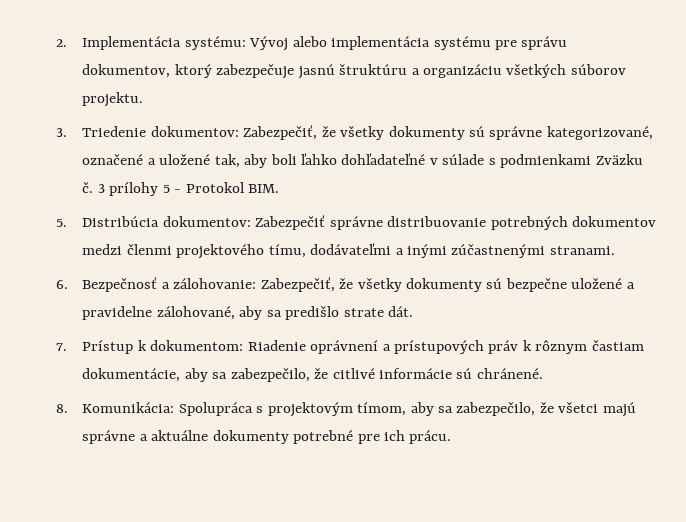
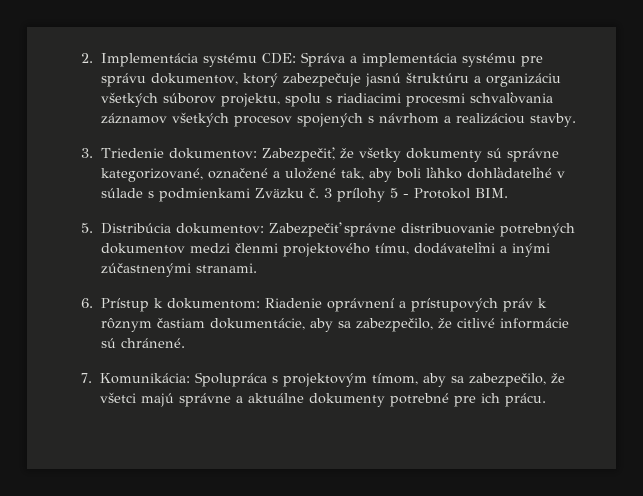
[184,36,327,51] systému: Vývoj alebo -> [202,52,357,67] systému CDE: Správa a
[82,92,144,107] projektu. -> [220,92,553,107] [100,112,576,127] projektu, spolu s riadiacimi procesmi schvaľovania záznamov všetkých procesov spojených s návrhom a realizáciou stavby.
[82,277,635,292] [82,306,414,320] [55,343,67,351] Bezpečnosť a zálohovanie: Zabezpečiť, že všetky dokumenty sú bezpečne uložené a pravidelne zálohované, aby sa predišlo strate dát. // 7. -> (94, 303) none
[55,404,68,413] 8. -> [81,373,93,383] 7.

